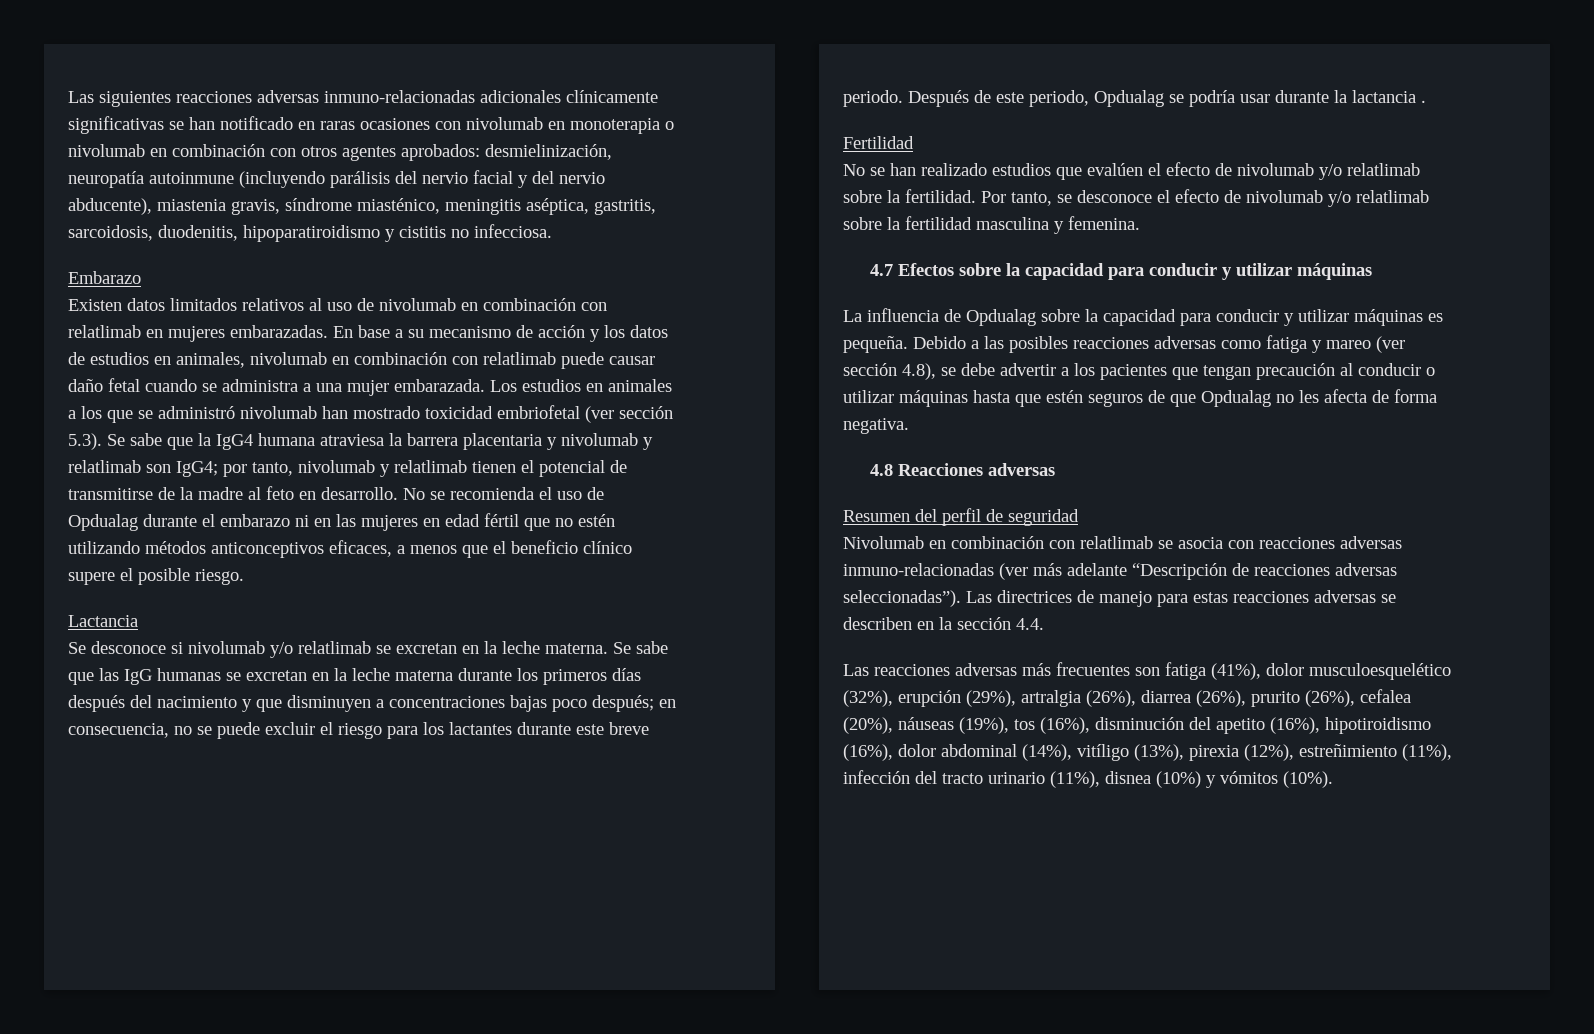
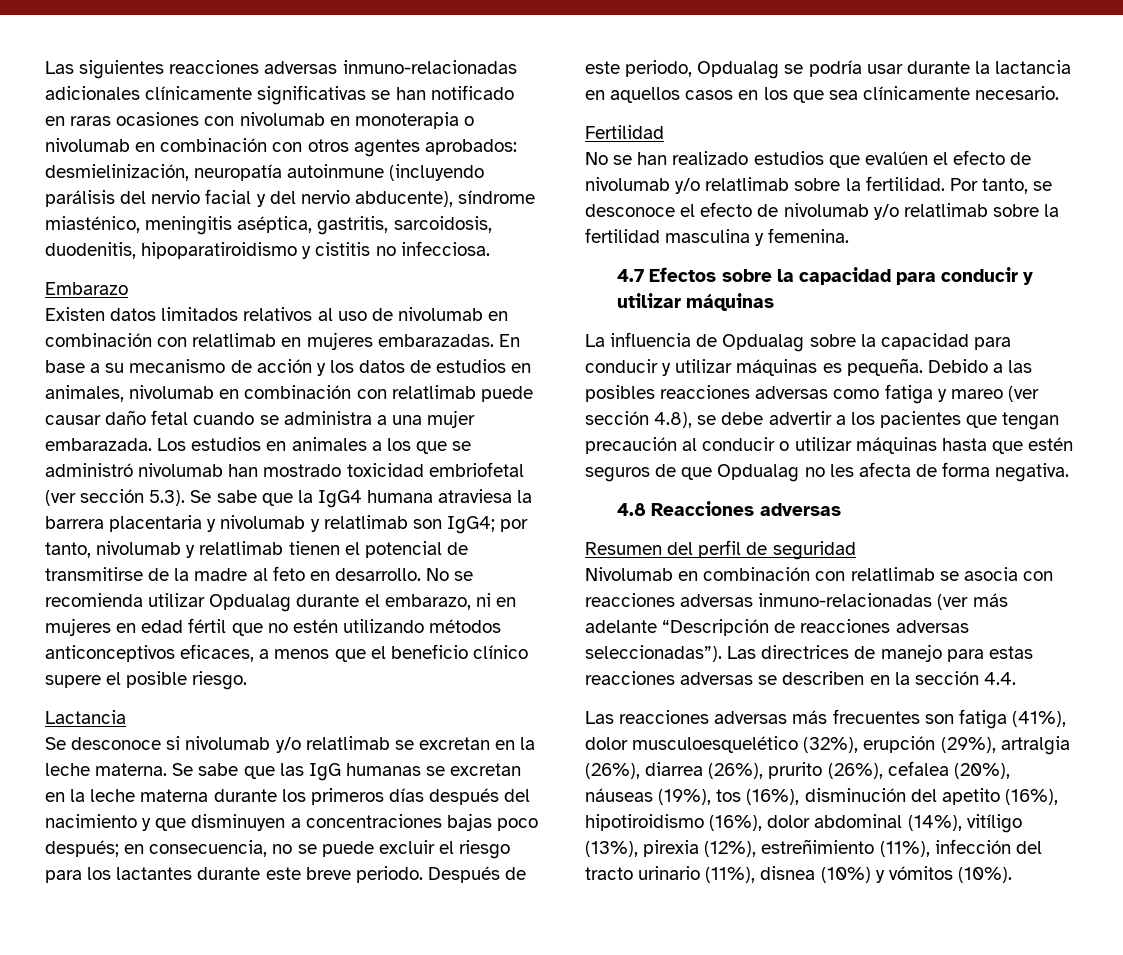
[157,199,280,215] miastenia gravis, -> (453, 199) none
[539,487,604,500] el uso de -> [148,593,206,607] utilizar
[220,514,290,527] embarazo -> [384,594,471,610] embarazo,
[336,514,356,527] las -> (516, 602) none
[1421,100,1426,103] . -> [585,86,1060,103] en aquellos casos en los que sea clínicamente necesario.

